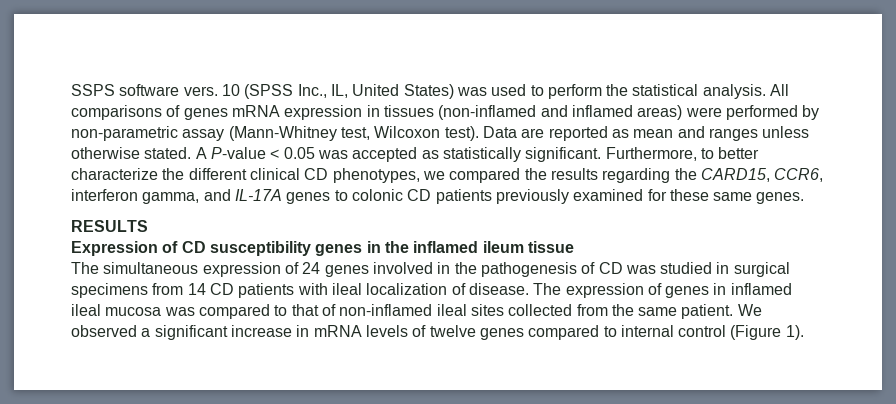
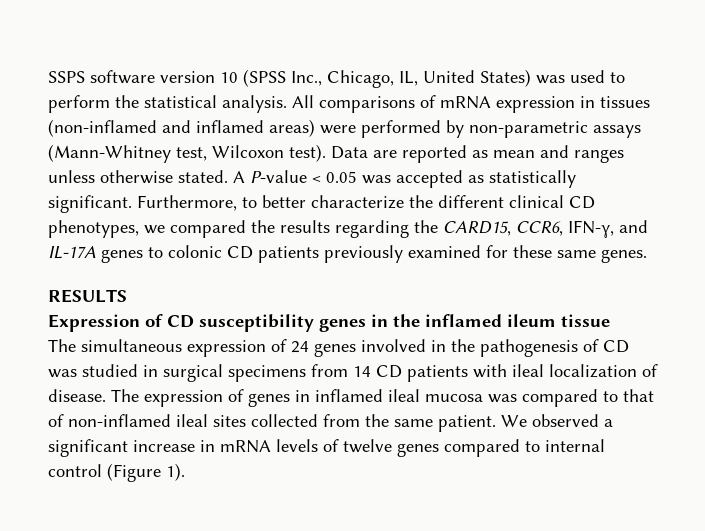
[183,86,218,96] vers. -> [160,71,215,83] version
(327, 91) none -> [327,70,394,88] Chicago,
[183,108,228,120] genes -> (436, 101) none
[182,129,225,141] assay -> [593,125,641,138] assays
[71,189,200,204] interferon gamma, -> [568,220,614,238] IFN-γ,

